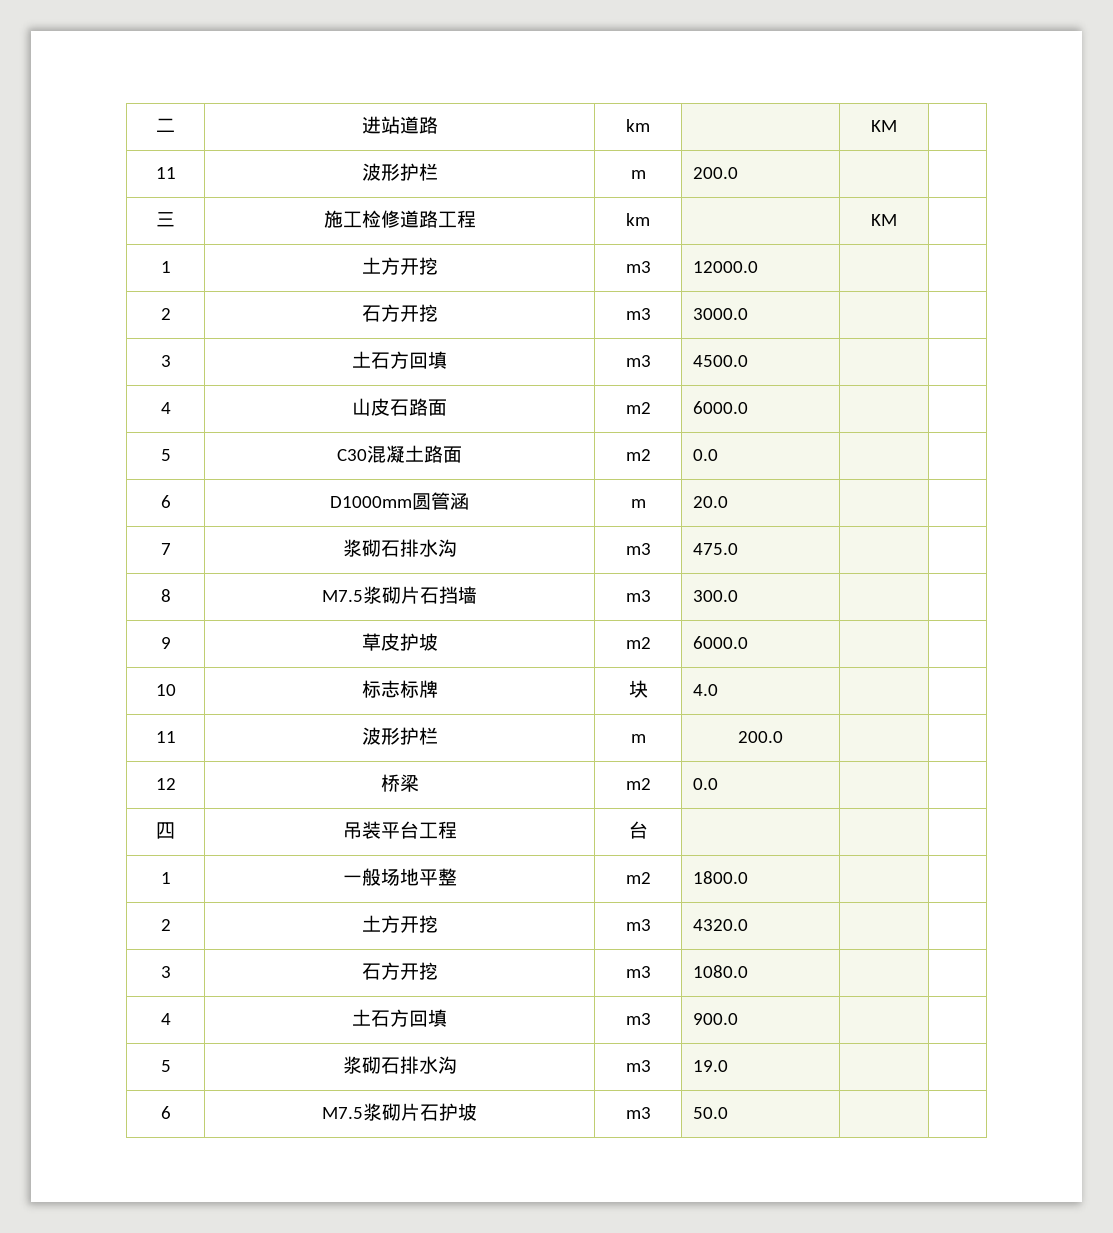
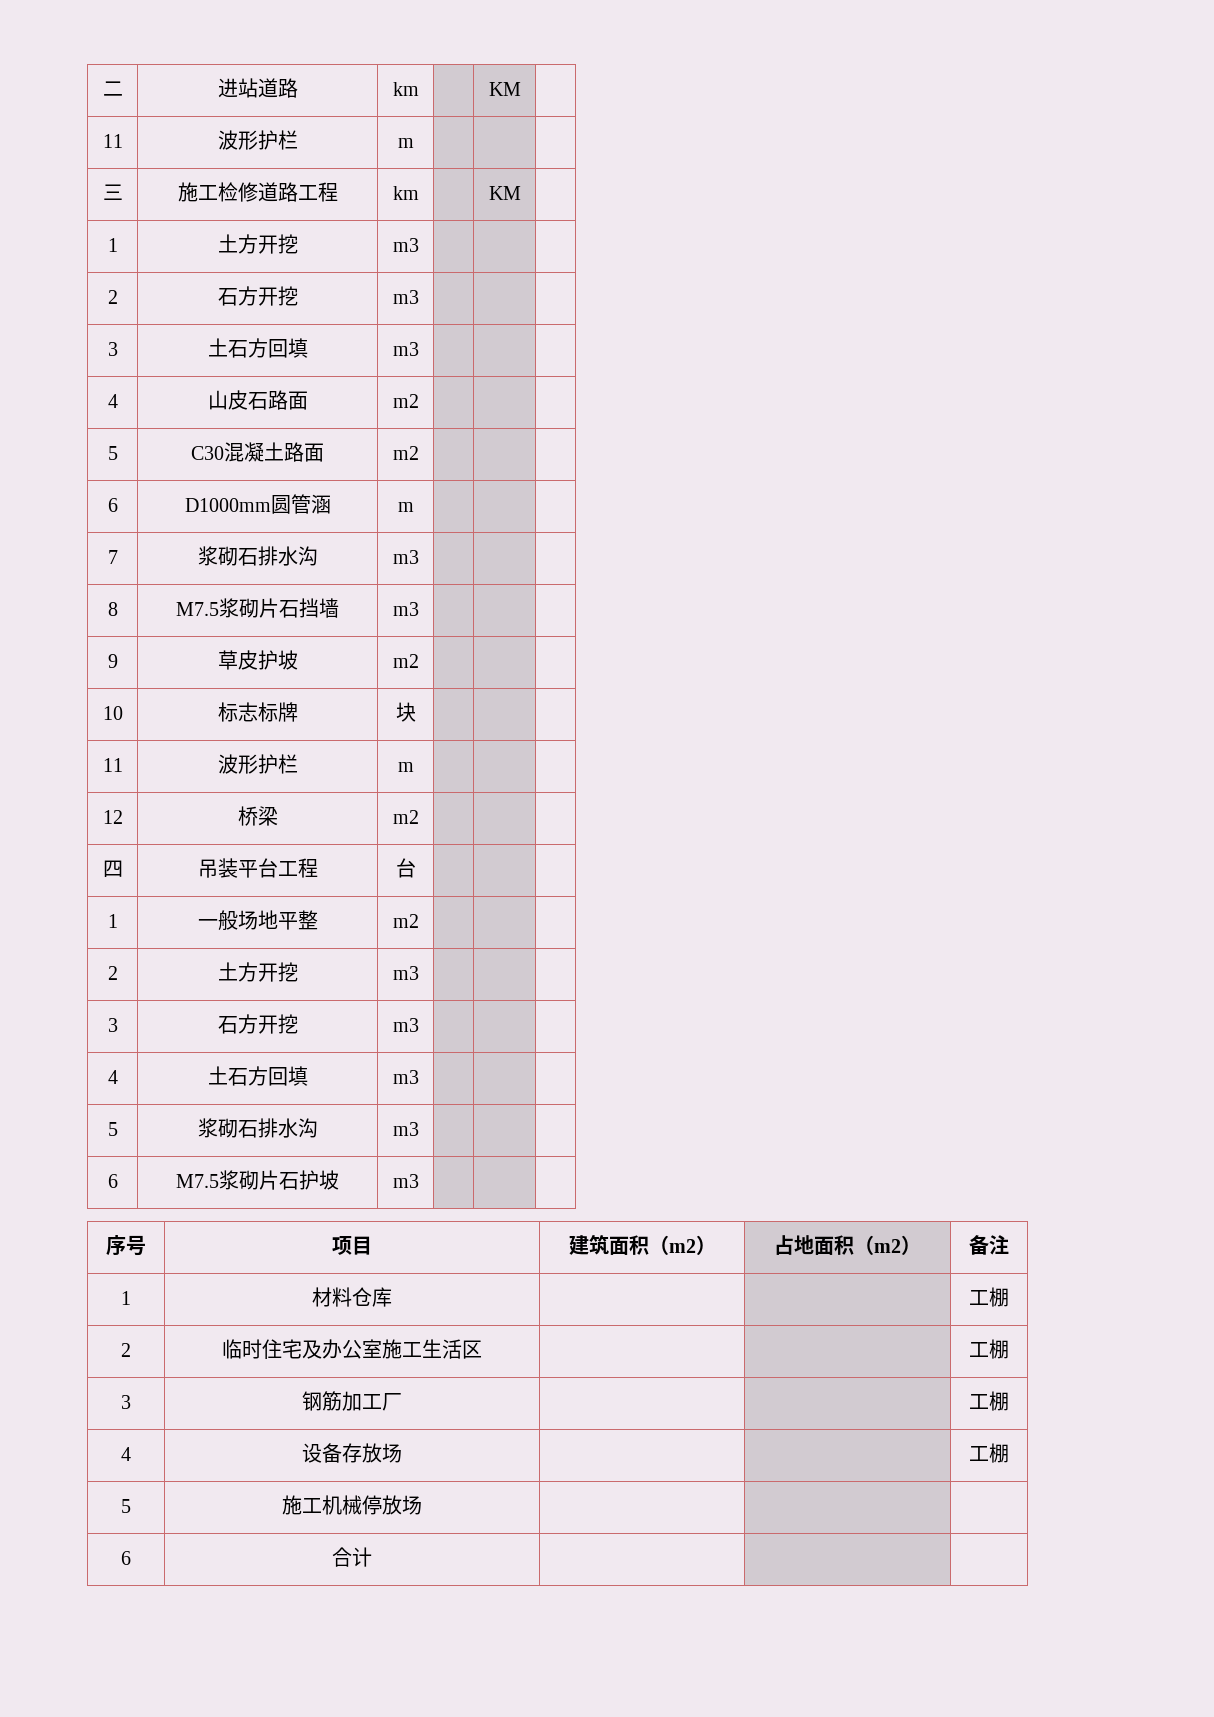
[692,167,738,179] 200.0 -> (414, 143) none
[692,261,758,273] 12000.0 -> (419, 245) none
[692,308,748,320] 3000.0 -> (419, 297) none
[692,355,748,367] 4500.0 -> (419, 349) none
[692,401,748,414] 6000.0 -> (419, 401) none
[692,449,718,461] 0.0 -> (419, 453) none
[692,496,728,508] 20.0 -> (414, 507) none
[692,543,738,555] 475.0 -> (419, 557) none
[692,590,738,602] 300.0 -> (419, 609) none
[692,636,748,649] 6000.0 -> (419, 661) none
[692,684,718,696] [155,731,176,743] [361,727,438,745] [630,734,646,743] [738,731,783,743] 4.0 | | // 11 | 波形护栏 | m | 200.0 -> [102,758,123,772] [217,754,298,774] [397,762,414,772] | | // 11 | 波形护栏 | m |
[692,778,718,790] 0.0 -> (419, 817) none
[692,871,748,884] 1800.0 -> (419, 921) none
[692,919,748,931] 4320.0 -> (419, 973) none
[692,965,748,978] 1080.0 -> (419, 1025) none
[692,1013,738,1025] 900.0 -> (419, 1077) none
[692,1060,728,1072] 19.0 -> (419, 1129) none
[692,1107,728,1119] 50.0 -> [106,1235,146,1256] [332,1236,372,1255] [568,1234,716,1255] [774,1235,921,1255] [969,1235,1009,1255] [121,1291,131,1305] [312,1287,392,1307] [969,1287,1009,1307] [121,1343,131,1357] [222,1339,482,1359] [969,1339,1009,1359] [121,1395,131,1409] [302,1391,402,1411] [969,1391,1009,1411] [121,1447,131,1461] [302,1443,402,1463] [969,1443,1009,1463] [121,1499,131,1513] [282,1495,422,1515] [121,1551,131,1565] [332,1547,372,1567] | | // 序号 | 项目 | 建筑面积（m2） | 占地面积（m2） | 备注 // 1 | 材料仓库 | | | 工棚 // 2 | 临时住宅及办公室施工生活区 | | | 工棚 // 3 | 钢筋加工厂 | | | 工棚 // 4 | 设备存放场 | | | 工棚 // 5 | 施工机械停放场 | | | // 6 | 合计 |

